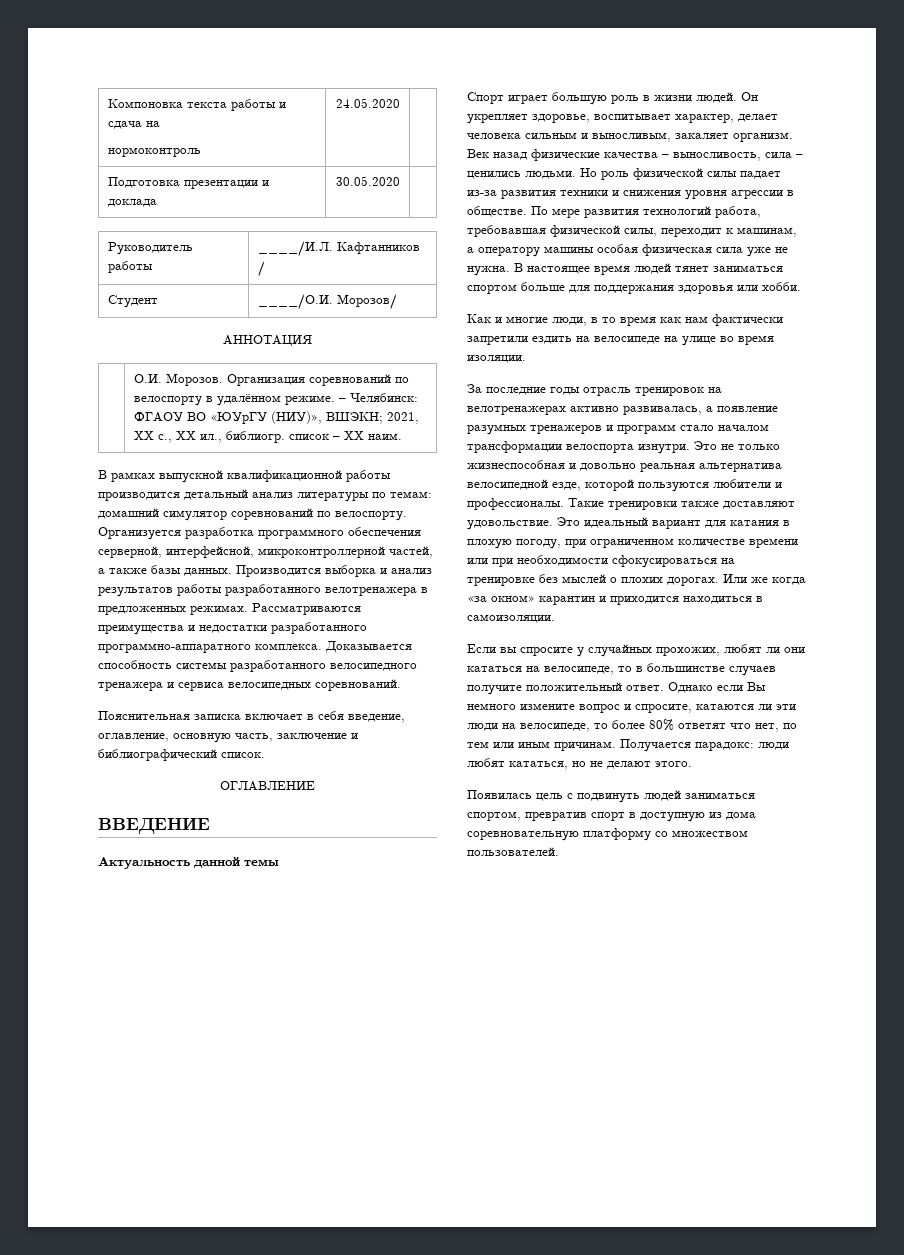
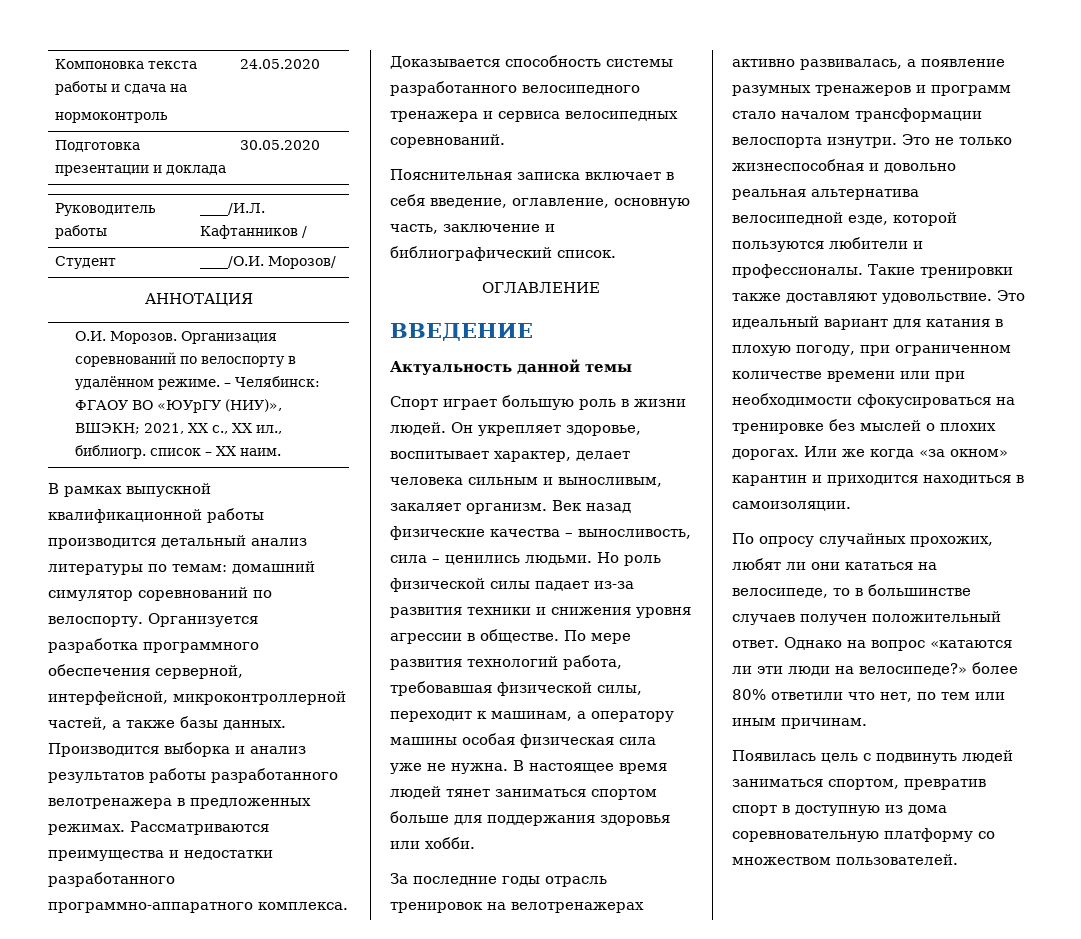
[467,314,783,326] [467,335,774,346] [467,355,526,363] // Как и многие люди, в то время как нам фактически запретили ездить на велосипеде на улице во время изоляции. -> (475, 843) none
[467,644,584,657] Если вы спросите у -> [732,533,814,547] По опросу
[467,685,522,695] получите -> [800,614,867,625] получен
[717,682,766,691] [467,703,754,713] если Вы немного измените вопрос и спросите, катаются -> [847,640,1012,651] на вопрос «катаются
[520,723,608,732] велосипеде, то -> [859,663,967,676] велосипеде?»
[678,723,726,729] ответят -> [771,692,843,700] ответили
[620,739,789,752] [467,758,692,770] Получается парадокс: люди любят кататься, но не делают этого. -> (867, 723) none

